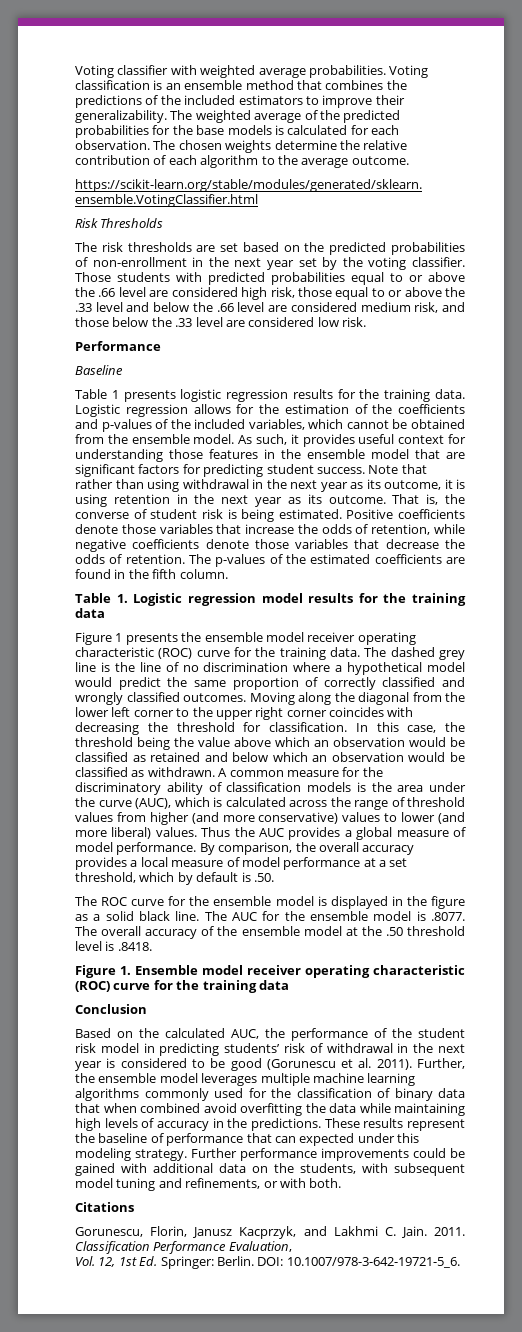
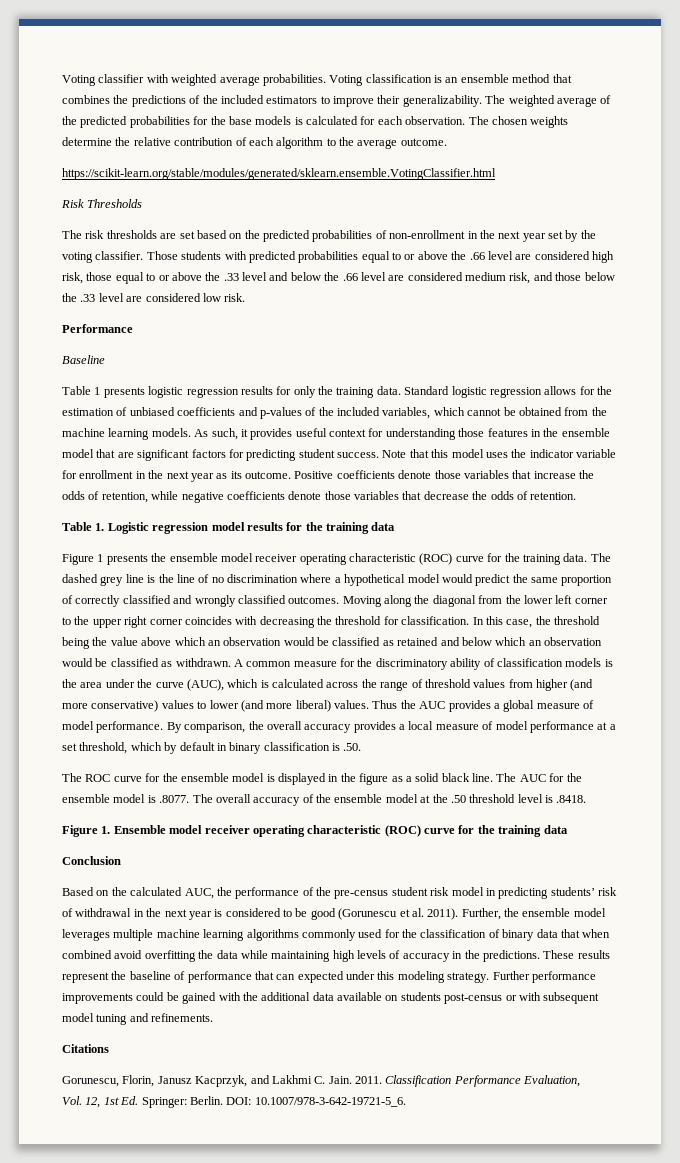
[359,389,466,402] [75,404,120,417] the training data. Logistic -> [293,386,487,398] only the training data. Standard logistic
[372,404,393,414] the -> [129,407,175,416] unbiased
[131,434,235,444] ensemble model. -> [62,428,191,440] machine learning models.
[75,479,465,492] [75,494,170,507] rather than using withdrawal in the next year as its outcome, it is using retention -> [431,449,616,458] [62,470,134,479] this model uses the indicator variable for enrollment
[392,494,465,505] [75,509,342,522] That is, the converse of student risk is being estimated. -> (291, 475) none
[189,554,465,567] [75,569,228,579] The p-values of the estimated coefficients are found in the fifth column. -> (577, 496) none
(239, 877) none -> [216,742,330,754] in binary classification
(412, 1033) none -> [334,890,389,899] pre-census
(147, 1168) none -> [242,992,258,1001] the
[252,1163,356,1174] on the students, -> [337,992,517,1004] available on students post-census or
[185,1178,342,1189] refinements, or with both. -> [151,1013,214,1022] refinements.

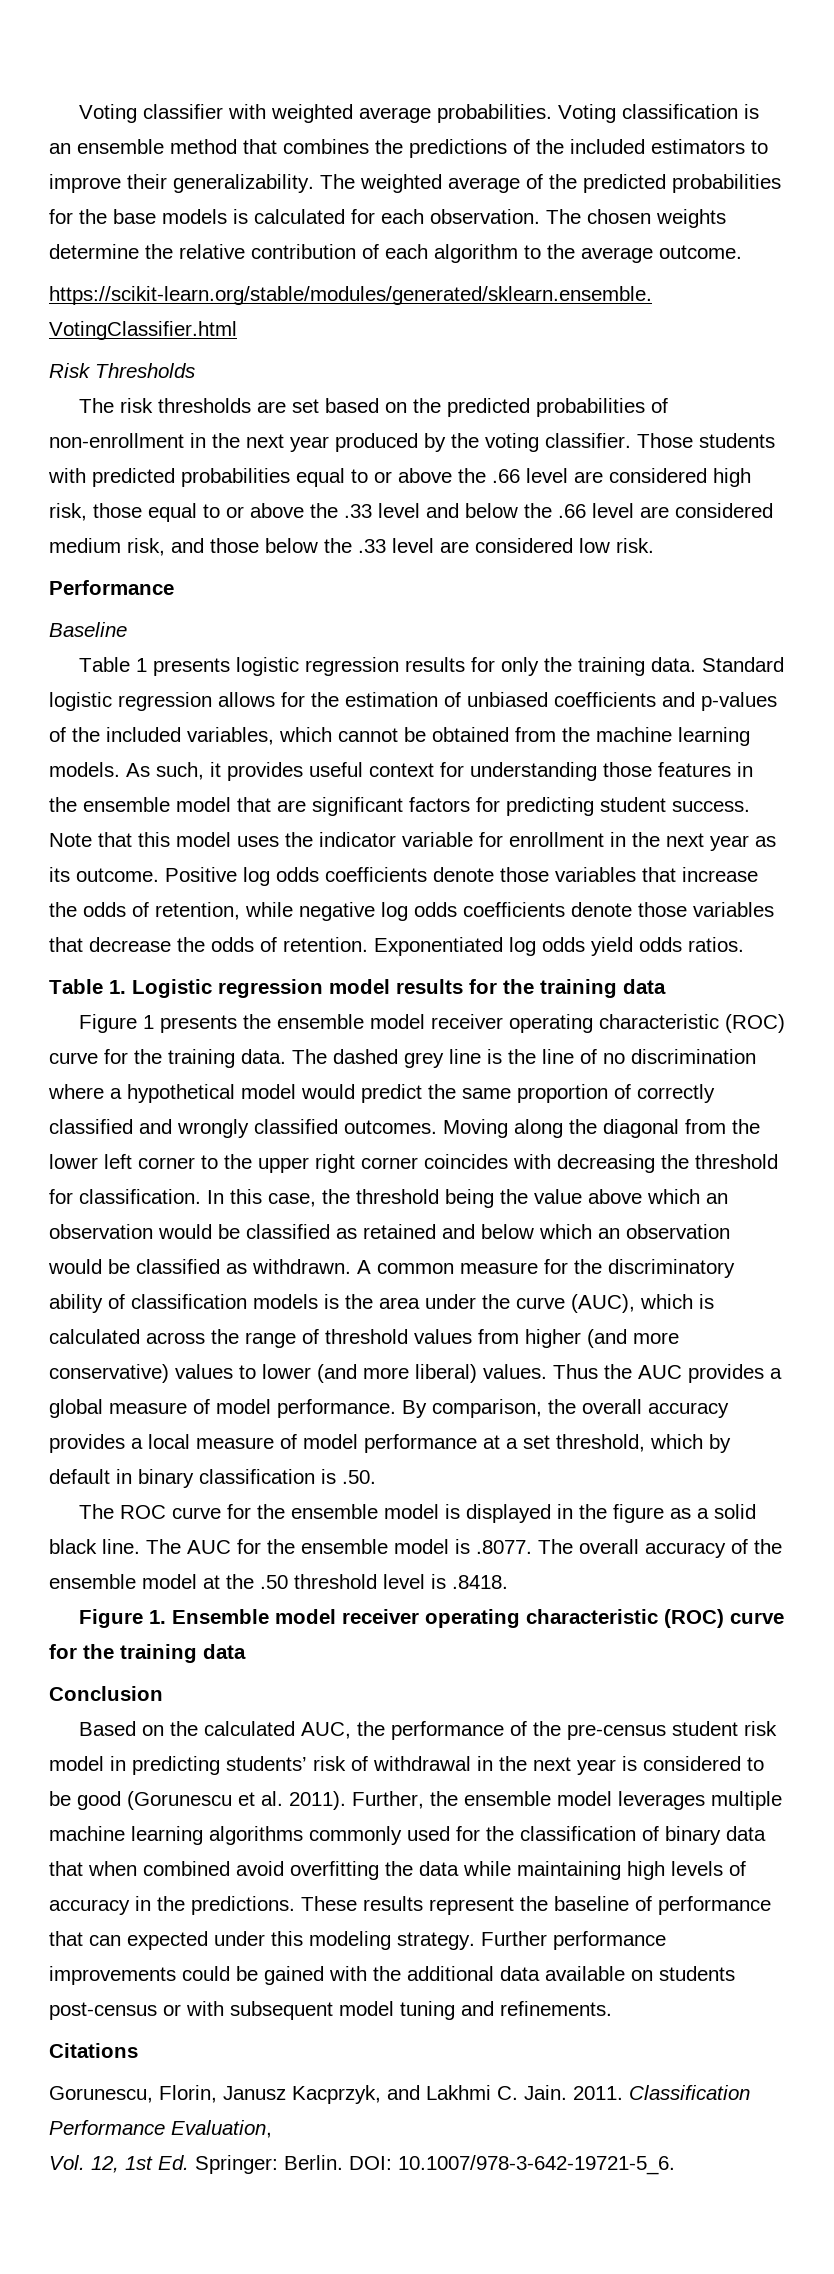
[548,231,563,239] set -> [335,433,418,452] produced
(334, 475) none -> [243,867,319,886] log odds
(224, 497) none -> [381,902,457,921] log odds
(577, 496) none -> [374,937,744,956] Exponentiated log odds yield odds ratios.

